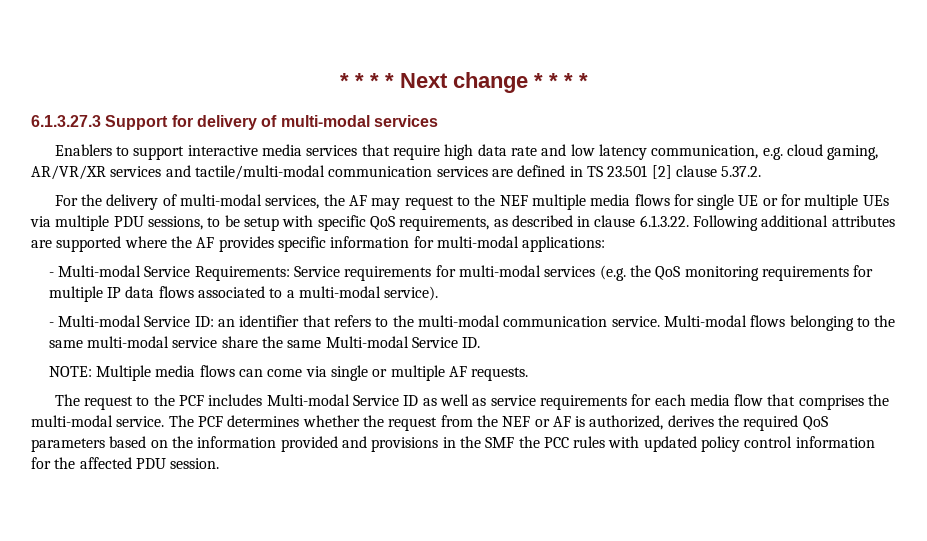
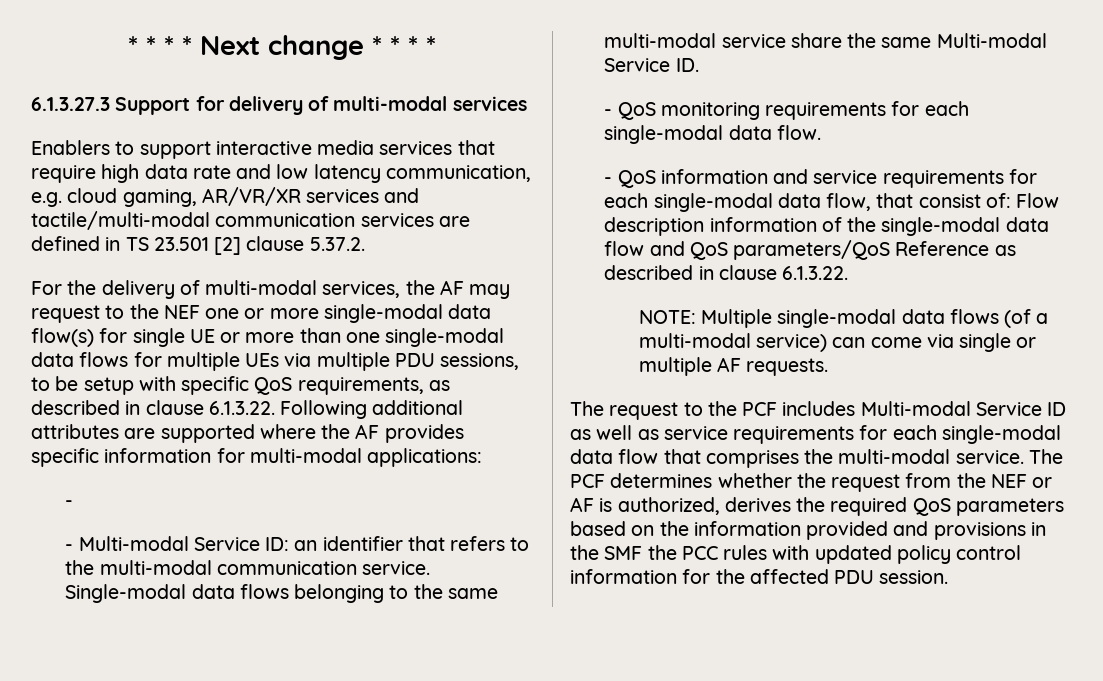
[531,194,778,210] multiple media flows for single UE or -> [205,304,492,323] [31,328,505,347] [31,352,129,367] one or more single-modal data flow(s) for single UE or more than one single-modal data flows
[58,265,874,281] [48,286,439,302] Multi-modal Service Requirements: Service requirements for multi-modal services (e.g. the QoS monitoring requirements for multiple IP data flows associated to a multi-modal service). -> (74, 503) none
[663,315,747,327] Multi-modal -> [65,584,235,603] Single-modal data
[48,365,235,381] NOTE: Multiple media flows -> [604,101,969,120] [604,125,821,144] [604,169,1037,188] [604,193,1060,212] [604,217,1049,236] [604,240,1016,260] [604,265,849,280] [638,309,1049,328] [638,333,827,352] - QoS monitoring requirements for each single-modal data flow. // - QoS information and service requirements for each single-modal data flow, that consist of: Flow description information of the single-modal data flow and QoS parameters/QoS Reference as described in clause 6.1.3.22. // NOTE: Multiple single-modal data flows (of a multi-modal service)
[689,394,730,406] media -> [941,425,1061,444] [570,449,613,464] single-modal data

